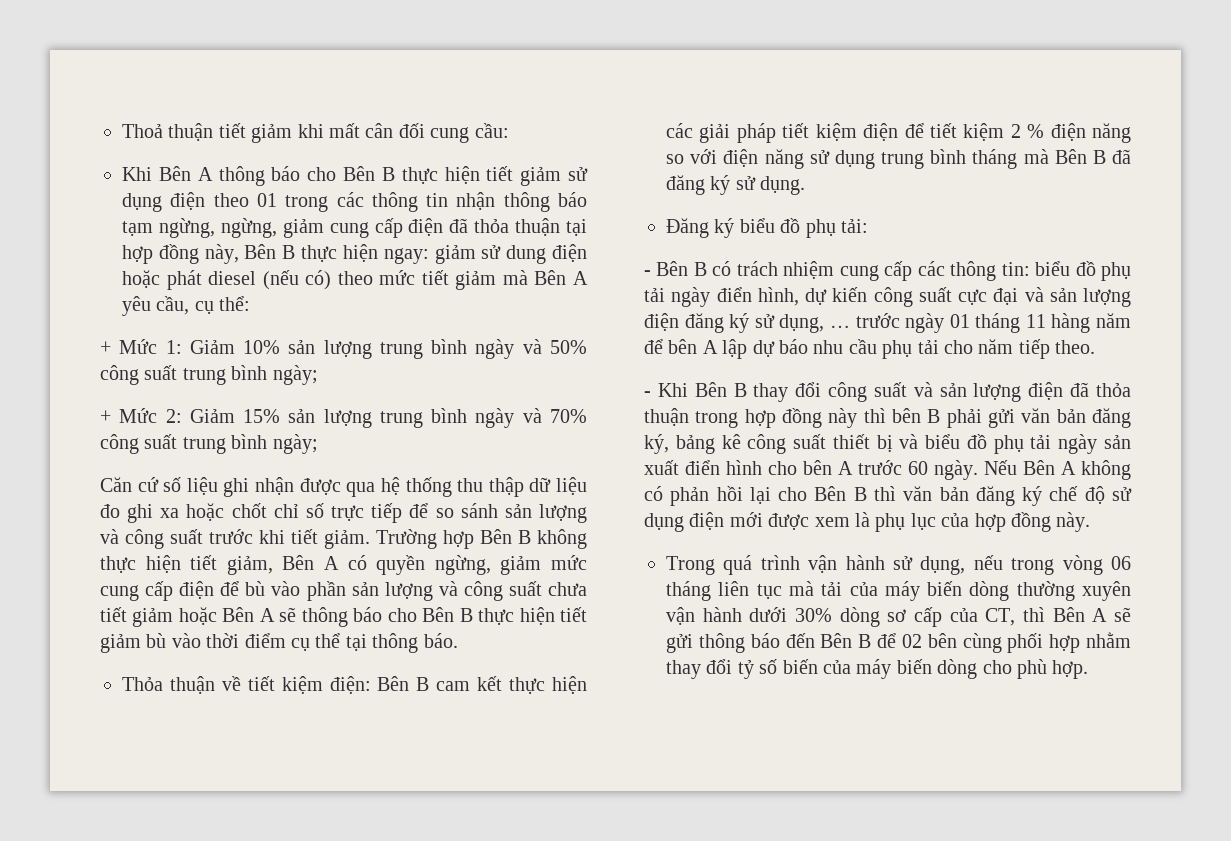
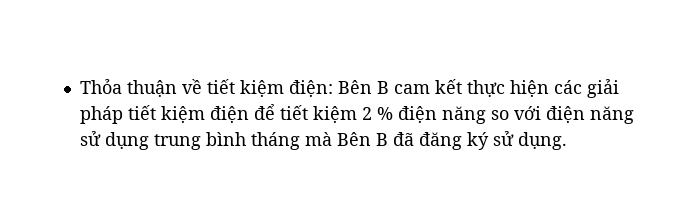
[122,123,509,143] [122,166,588,186] [122,192,587,212] [122,218,587,238] [122,244,587,264] [122,270,589,290] [122,296,251,316] [100,339,587,359] [100,365,318,385] [100,408,587,428] [100,434,318,454] [100,477,588,497] [100,503,587,523] [100,529,587,549] [100,555,587,575] [100,581,587,601] [100,607,587,627] [100,633,458,653] Thoả thuận tiết giảm khi mất cân đối cung cầu: // Khi Bên A thông báo cho Bên B thực hiện tiết giảm sử dụng điện theo 01 trong các thông tin nhận thông báo tạm ngừng, ngừng, giảm cung cấp điện đã thỏa thuận tại hợp đồng này, Bên B thực hiện ngay: giảm sử dung điện hoặc phát diesel (nếu có) theo mức tiết giảm mà Bên A yêu cầu, cụ thể: // + Mức 1: Giảm 10% sản lượng trung bình ngày và 50% công suất trung bình ngày; // + Mức 2: Giảm 15% sản lượng trung bình ngày và 70% công suất trung bình ngày; // Căn cứ số liệu ghi nhận được qua hệ thống thu thập dữ liệu đo ghi xa hoặc chốt chỉ số trực tiếp để so sánh sản lượng và công suất trước khi tiết giảm. Trường hợp Bên B không thực hiện tiết giảm, Bên A có quyền ngừng, giảm mức cung cấp điện để bù vào phần sản lượng và công suất chưa tiết giảm hoặc Bên A sẽ thông báo cho Bên B thực hiện tiết giảm bù vào thời điểm cụ thể tại thông báo. // -> (79, 86) none
[666,218,868,238] [644,261,1131,281] [644,287,1131,307] [644,313,1131,333] [644,339,1096,359] [644,382,1131,402] [644,408,1131,428] [644,434,1131,454] [644,460,1131,480] [644,486,1132,506] [644,512,1091,532] [666,555,1131,575] [666,581,1131,601] [666,607,1132,627] [666,632,1131,653] [666,659,1089,679] // Đăng ký biểu đồ phụ tải: // - Bên B có trách nhiệm cung cấp các thông tin: biểu đồ phụ tải ngày điển hình, dự kiến công suất cực đại và sản lượng điện đăng ký sử dụng, … trước ngày 01 tháng 11 hàng năm để bên A lập dự báo nhu cầu phụ tải cho năm tiếp theo. // - Khi Bên B thay đổi công suất và sản lượng điện đã thỏa thuận trong hợp đồng này thì bên B phải gửi văn bản đăng ký, bảng kê công suất thiết bị và biểu đồ phụ tải ngày sản xuất điển hình cho bên A trước 60 ngày. Nếu Bên A không có phản hồi lại cho Bên B thì văn bản đăng ký chế độ sử dụng điện mới được xem là phụ lục của hợp đồng này. // Trong quá trình vận hành sử dụng, nếu trong vòng 06 tháng liên tục mà tải của máy biến dòng thường xuyên vận hành dưới 30% dòng sơ cấp của CT, thì Bên A sẽ gửi thông báo đến Bên B để 02 bên cùng phối hợp nhằm thay đổi tỷ số biến của máy biến dòng cho phù hợp. -> (567, 141) none

